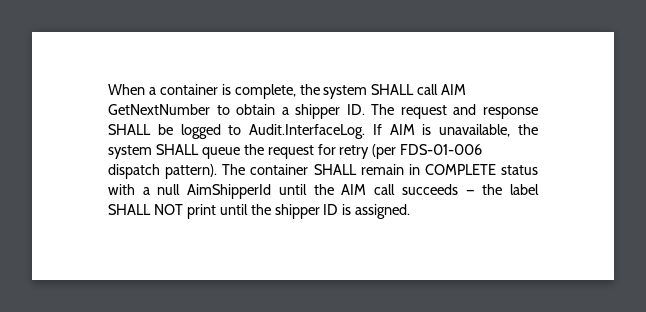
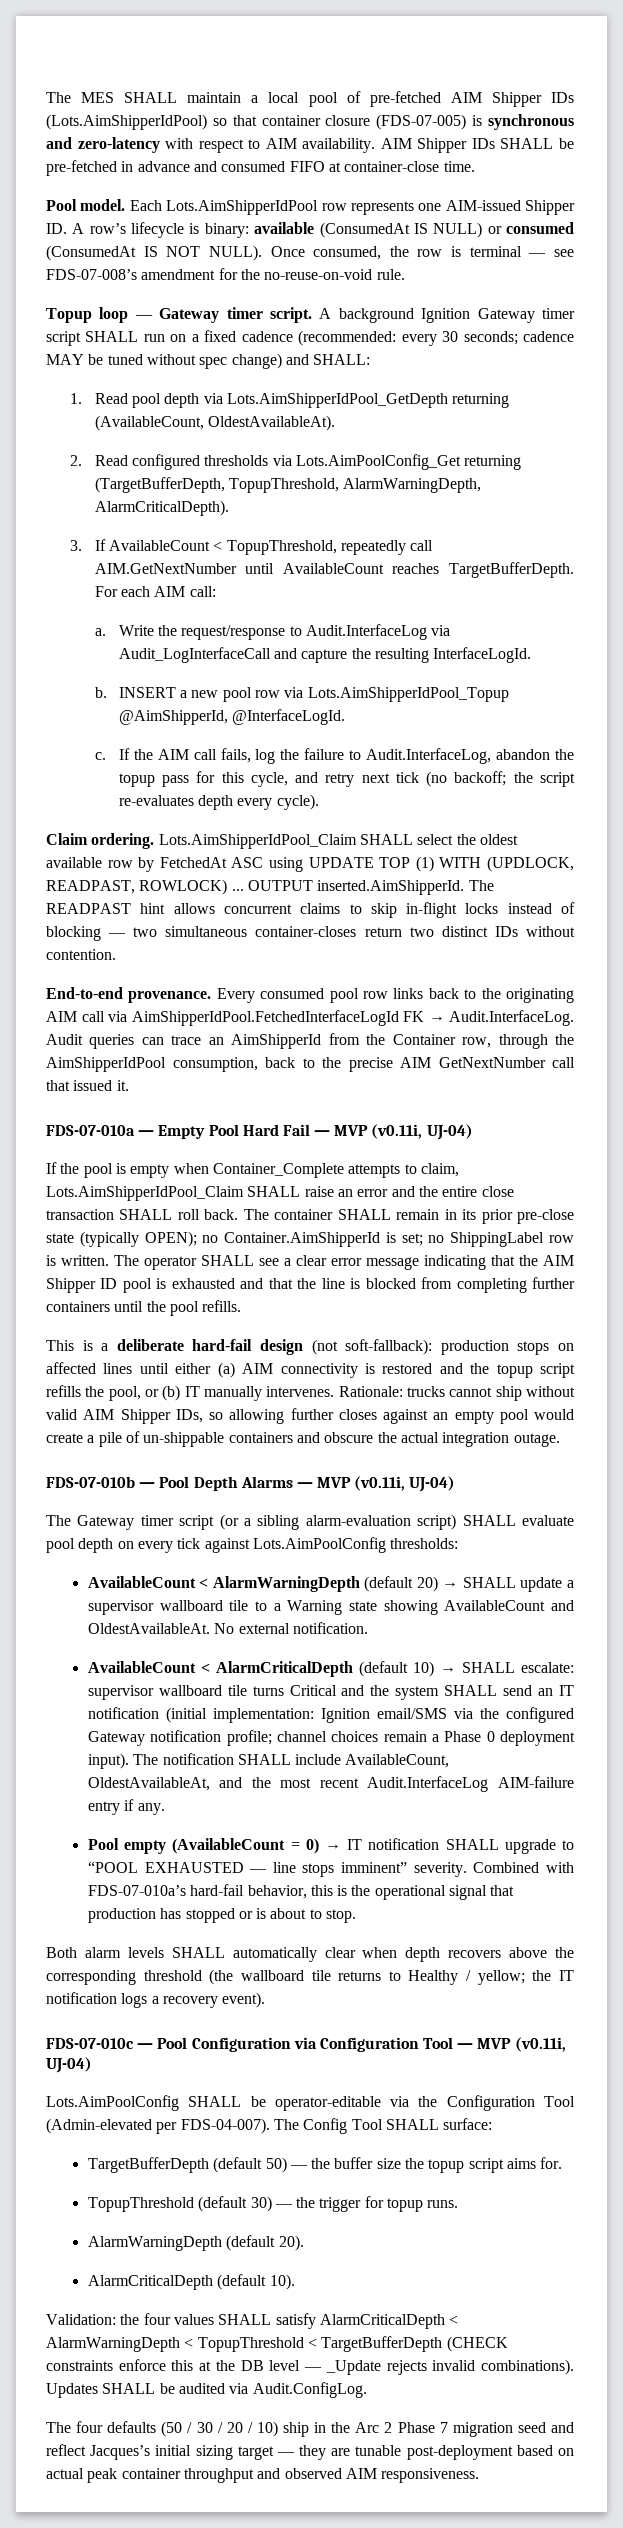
[108,84,467,99] [108,104,538,119] [108,124,538,139] [108,144,483,159] [108,164,218,179] When a container is complete, the system SHALL call AIM GetNextNumber to obtain a shipper ID. The request and response SHALL be logged to Audit.InterfaceLog. If AIM is unavailable, the system SHALL queue the request for retry (per FDS-01-006 dispatch pattern). -> [46,91,575,107] [46,114,574,130] [46,137,575,153] [46,160,475,176] [46,199,575,215] [46,222,575,238] [46,245,574,261] [46,268,405,280] [46,307,575,323] [46,330,574,346] [46,353,371,369] [70,393,510,408] [94,415,335,431] [70,454,522,470] [94,477,482,493] [94,500,229,516] [70,539,434,555] [94,562,574,578] [94,586,216,597] [94,624,451,640] [118,647,532,663] [94,687,509,702] [118,709,346,725] [94,748,574,764] [118,771,576,787] [118,794,319,810] [46,833,518,849] [46,856,575,872] [46,879,494,895] [46,902,576,918] [46,926,575,941] [46,949,116,960] [46,987,575,1003] [46,1010,574,1026] [46,1033,574,1049] [46,1057,575,1072] [46,1080,129,1091] [46,1124,473,1140] [46,1162,459,1178] [46,1186,514,1201] [46,1209,239,1220] The MES SHALL maintain a local pool of pre-fetched AIM Shipper IDs (Lots.AimShipperIdPool) so that container closure (FDS-07-005) is synchronous and zero-latency with respect to AIM availability. AIM Shipper IDs SHALL be pre-fetched in advance and consumed FIFO at container-close time. // Pool model. Each Lots.AimShipperIdPool row represents one AIM-issued Shipper ID. A row’s lifecycle is binary: available (ConsumedAt IS NULL) or consumed (ConsumedAt IS NOT NULL). Once consumed, the row is terminal — see FDS-07-008’s amendment for the no-reuse-on-void rule. // Topup loop — Gateway timer script. A background Ignition Gateway timer script SHALL run on a fixed cadence (recommended: every 30 seconds; cadence MAY be tuned without spec change) and SHALL: // 1. Read pool depth via Lots.AimShipperIdPool_GetDepth returning (AvailableCount, OldestAvailableAt). // 2. Read configured thresholds via Lots.AimPoolConfig_Get returning (TargetBufferDepth, TopupThreshold, AlarmWarningDepth, AlarmCriticalDepth). // 3. If AvailableCount < TopupThreshold, repeatedly call AIM.GetNextNumber until AvailableCount reaches TargetBufferDepth. For each AIM call: // a. Write the request/response to Audit.InterfaceLog via Audit_LogInterfaceCall and capture the resulting InterfaceLogId. // b. INSERT a new pool row via Lots.AimShipperIdPool_Topup @AimShipperId, @InterfaceLogId. // c. If the AIM call fails, log the failure to Audit.InterfaceLog, abandon the topup pass for this cycle, and retry next tick (no backoff; the script re-evaluates depth every cycle). // Claim ordering. Lots.AimShipperIdPool_Claim SHALL select the oldest available row by FetchedAt ASC using UPDATE TOP (1) WITH (UPDLOCK, READPAST, ROWLOCK) ... OUTPUT inserted.AimShipperId. The READPAST hint allows concurrent claims to skip in-flight locks instead of blocking — two simultaneous container-closes return two distinct IDs without contention. // End-to-end provenance. Every consumed pool row links back to the originating AIM call via AimShipperIdPool.FetchedInterfaceLogId FK → Audit.InterfaceLog. Audit queries can trace an AimShipperId from the Container row, through the AimShipperIdPool consumption, back to the precise AIM GetNextNumber call that issued it. // FDS-07-010a — Empty Pool Hard Fail — MVP (v0.11i, UJ-04) // If the pool is empty when Container_Complete attempts to claim, Lots.AimShipperIdPool_Claim SHALL raise an error and the entire close transaction SHALL roll back.
[424,164,538,175] [108,184,540,199] [108,204,411,219] COMPLETE status with a null AimShipperId until the AIM call succeeds — the label SHALL NOT print until the shipper ID is assigned. -> [462,1209,574,1224] [46,1231,574,1247] [46,1255,574,1270] [46,1277,575,1293] [46,1300,242,1316] [46,1339,575,1355] [46,1362,576,1378] [46,1385,575,1401] [46,1408,574,1424] [46,1431,560,1447] [46,1476,456,1492] [46,1514,574,1530] [46,1537,459,1553] [87,1576,575,1592] [87,1600,574,1615] [87,1622,368,1634] [87,1661,574,1677] [87,1685,574,1700] [87,1707,574,1723] [87,1730,576,1746] [87,1753,450,1769] [87,1776,574,1792] [87,1799,165,1815] [87,1838,574,1854] [87,1861,575,1877] [87,1884,515,1900] [87,1908,357,1923] [46,1947,574,1962] [46,1969,574,1985] [46,1992,266,2008] [46,2037,566,2052] [46,2057,92,2073] [46,2095,575,2111] [46,2118,493,2134] [87,2157,563,2173] [87,2196,459,2212] [87,2235,304,2251] [87,2274,295,2290] [46,2313,459,2329] [46,2336,508,2352] [46,2359,574,2375] [46,2382,367,2398] [46,2421,574,2437] [46,2444,574,2460] [46,2468,480,2483] its prior pre-close state (typically OPEN); no Container.AimShipperId is set; no ShippingLabel row is written. The operator SHALL see a clear error message indicating that the AIM Shipper ID pool is exhausted and that the line is blocked from completing further containers until the pool refills. // This is a deliberate hard-fail design (not soft-fallback): production stops on affected lines until either (a) AIM connectivity is restored and the topup script refills the pool, or (b) IT manually intervenes. Rationale: trucks cannot ship without valid AIM Shipper IDs, so allowing further closes against an empty pool would create a pile of un-shippable containers and obscure the actual integration outage. // FDS-07-010b — Pool Depth Alarms — MVP (v0.11i, UJ-04) // The Gateway timer script (or a sibling alarm-evaluation script) SHALL evaluate pool depth on every tick against Lots.AimPoolConfig thresholds: // AvailableCount < AlarmWarningDepth (default 20) → SHALL update a supervisor wallboard tile to a Warning state showing AvailableCount and OldestAvailableAt. No external notification. // AvailableCount < AlarmCriticalDepth (default 10) → SHALL escalate: supervisor wallboard tile turns Critical and the system SHALL send an IT notification (initial implementation: Ignition email/SMS via the configured Gateway notification profile; channel choices remain a Phase 0 deployment input). The notification SHALL include AvailableCount, OldestAvailableAt, and the most recent Audit.InterfaceLog AIM-failure entry if any. // Pool empty (AvailableCount = 0) → IT notification SHALL upgrade to “POOL EXHAUSTED — line stops imminent” severity. Combined with FDS-07-010a’s hard-fail behavior, this is the operational signal that production has stopped or is about to stop. // Both alarm levels SHALL automatically clear when depth recovers above the corresponding threshold (the wallboard tile returns to Healthy / yellow; the IT notification logs a recovery event). // FDS-07-010c — Pool Configuration via Configuration Tool — MVP (v0.11i, UJ-04) // Lots.AimPoolConfig SHALL be operator-editable via the Configuration Tool (Admin-elevated per FDS-04-007). The Config Tool SHALL surface: // TargetBufferDepth (default 50) — the buffer size the topup script aims for. // TopupThreshold (default 30) — the trigger for topup runs. // AlarmWarningDepth (default 20). // AlarmCriticalDepth (default 10). // Validation: the four values SHALL satisfy AlarmCriticalDepth < AlarmWarningDepth < TopupThreshold < TargetBufferDepth (CHECK constraints enforce this at the DB level — _Update rejects invalid combinations). Updates SHALL be audited via Audit.ConfigLog. // The four defaults (50 / 30 / 20 / 10) ship in the Arc 2 Phase 7 migration seed and reflect Jacques’s initial sizing target — they are tunable post-deployment based on actual peak container throughput and observed AIM responsiveness.

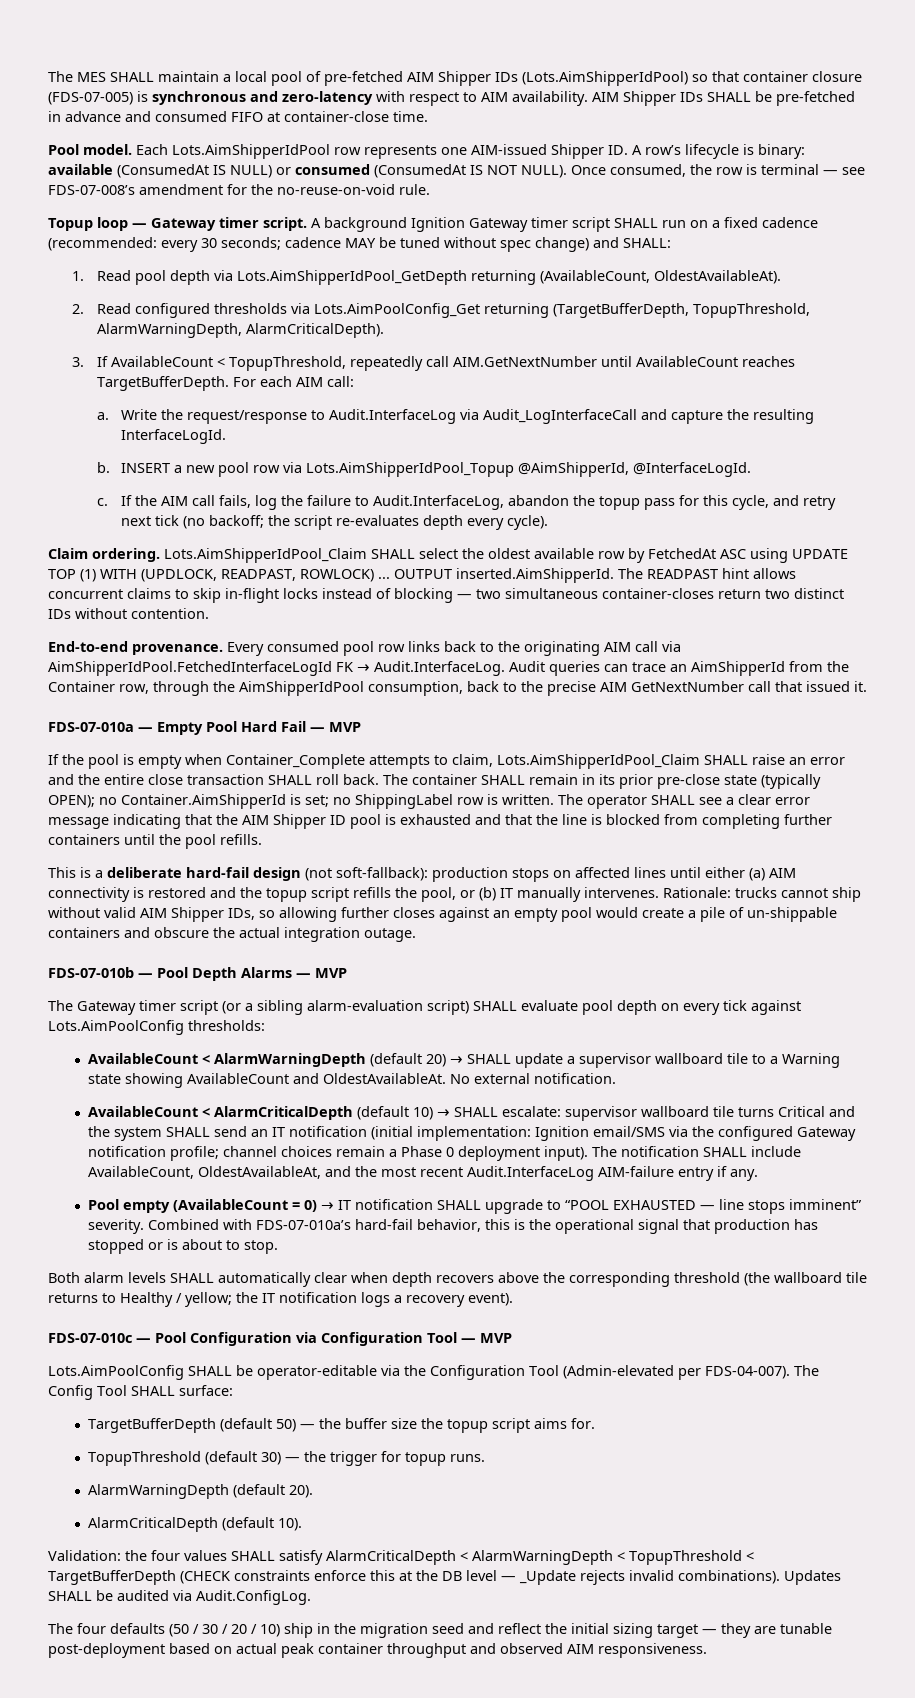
[371,1124,473,1140] (v0.11i, UJ-04) -> (361, 727) none
[354,1476,456,1492] (v0.11i, UJ-04) -> (347, 973) none
[514,2037,566,2052] [46,2057,92,2073] (v0.11i, UJ-04) -> (512, 1338) none
[355,2422,448,2433] Arc 2 Phase 7 -> (356, 1628) none
[90,2445,151,2460] Jacques’s -> [545,1623,567,1634] the

